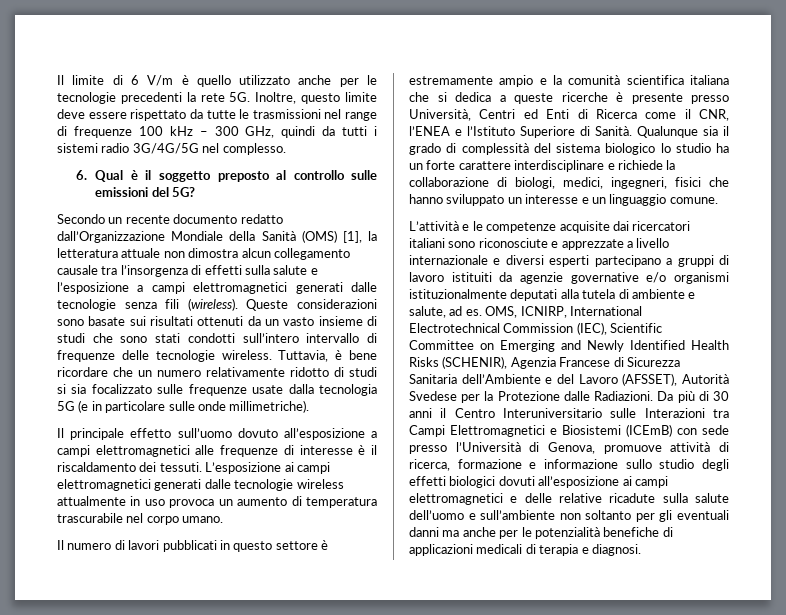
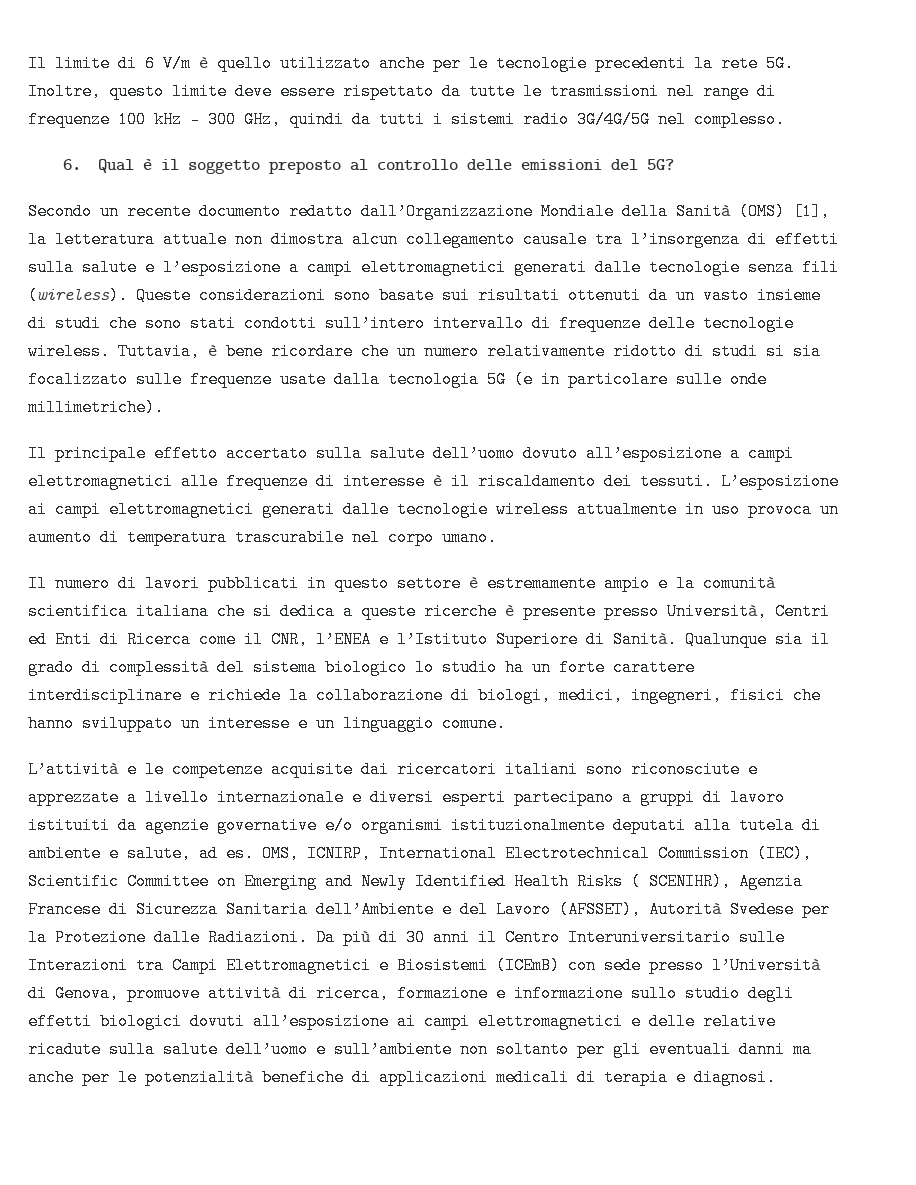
[351,170,377,180] sulle -> [466,159,512,170] delle
[177,428,232,438] sull’uomo -> [226,445,515,462] accertato sulla salute dell’uomo
[442,356,508,369] (SCHENIR), -> [631,873,731,890] ( SCENIHR),

